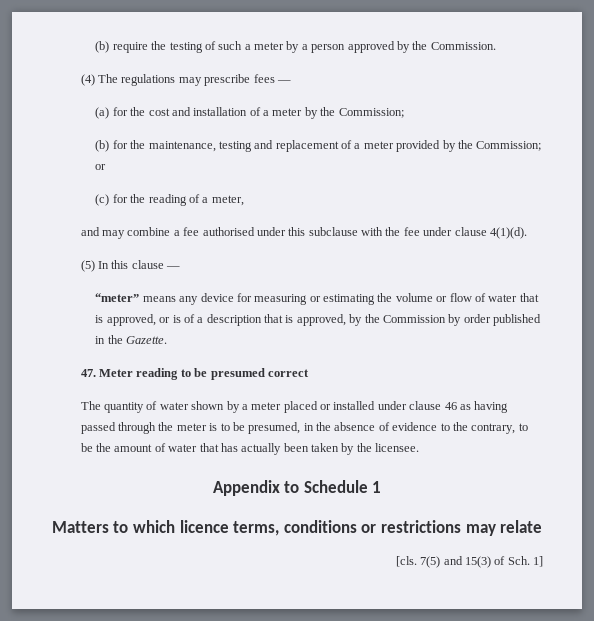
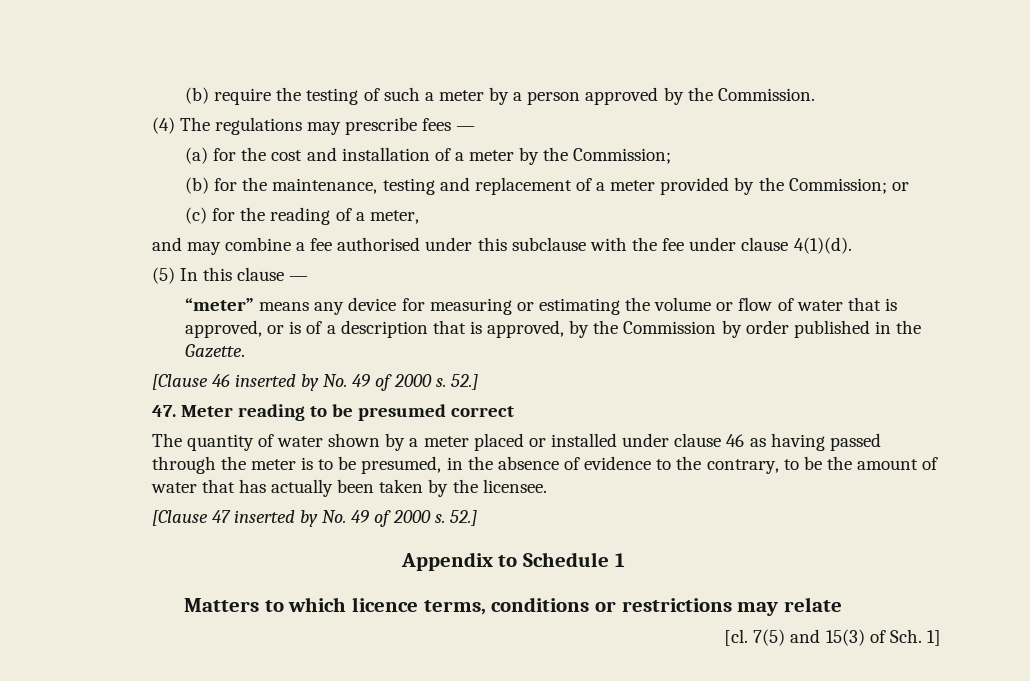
(168, 340) none -> [151,374,478,391] // [Clause 46 inserted by No. 49 of 2000 s. 52.]
(420, 447) none -> [151,510,477,527] // [Clause 47 inserted by No. 49 of 2000 s. 52.]
[395,556,417,567] [cls. -> [724,629,749,646] [cl.

